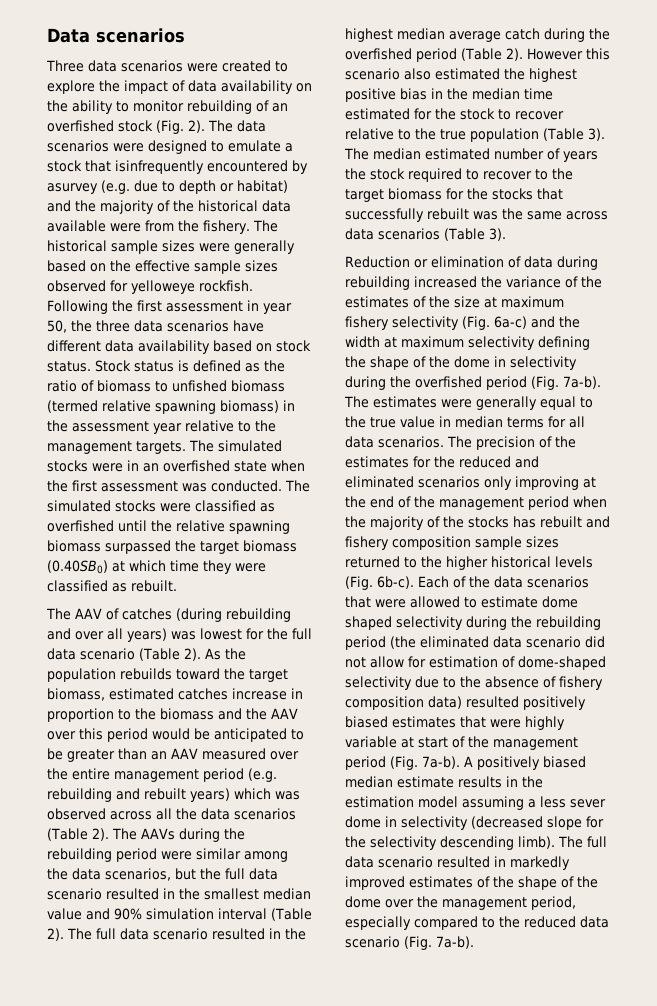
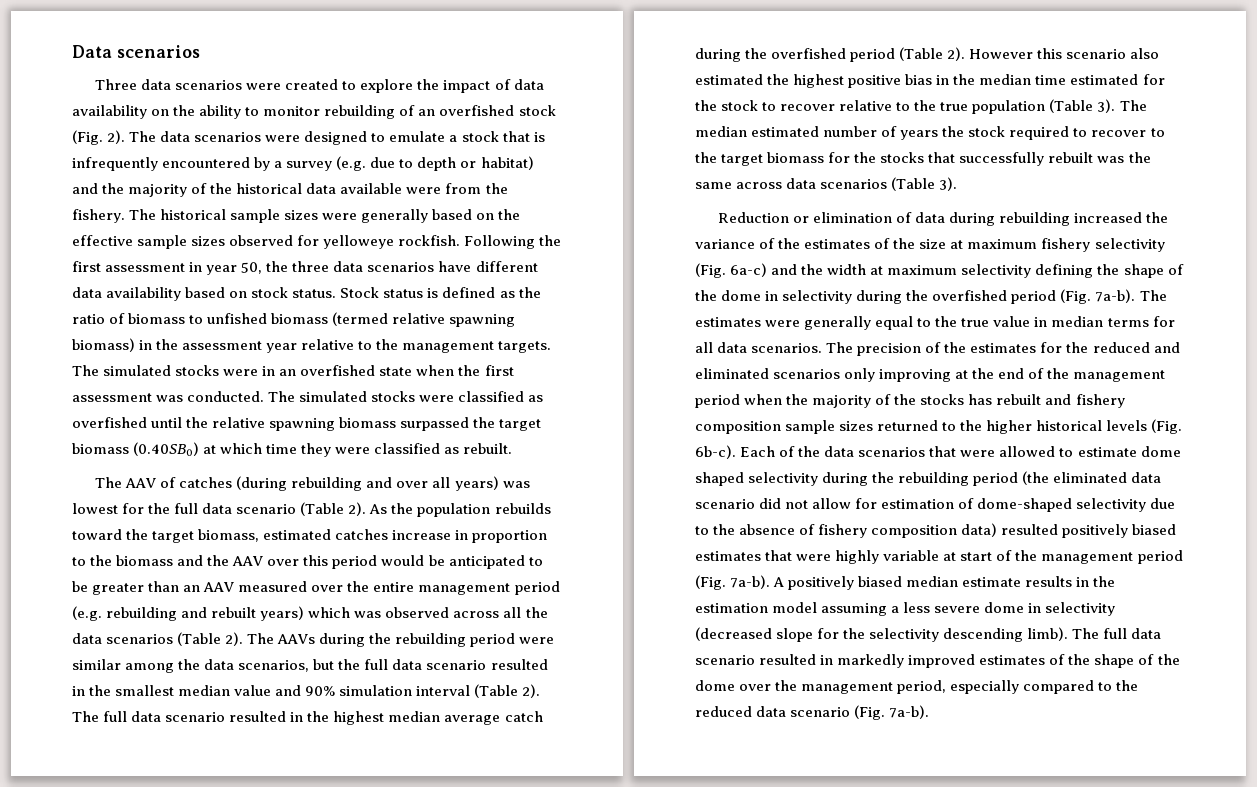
[115,160,308,174] [47,183,98,194] isinfrequently encountered by asurvey -> [533,132,545,142] [72,157,333,171] is infrequently encountered by a survey
[570,799,606,808] sever -> [934,606,981,613] severe

